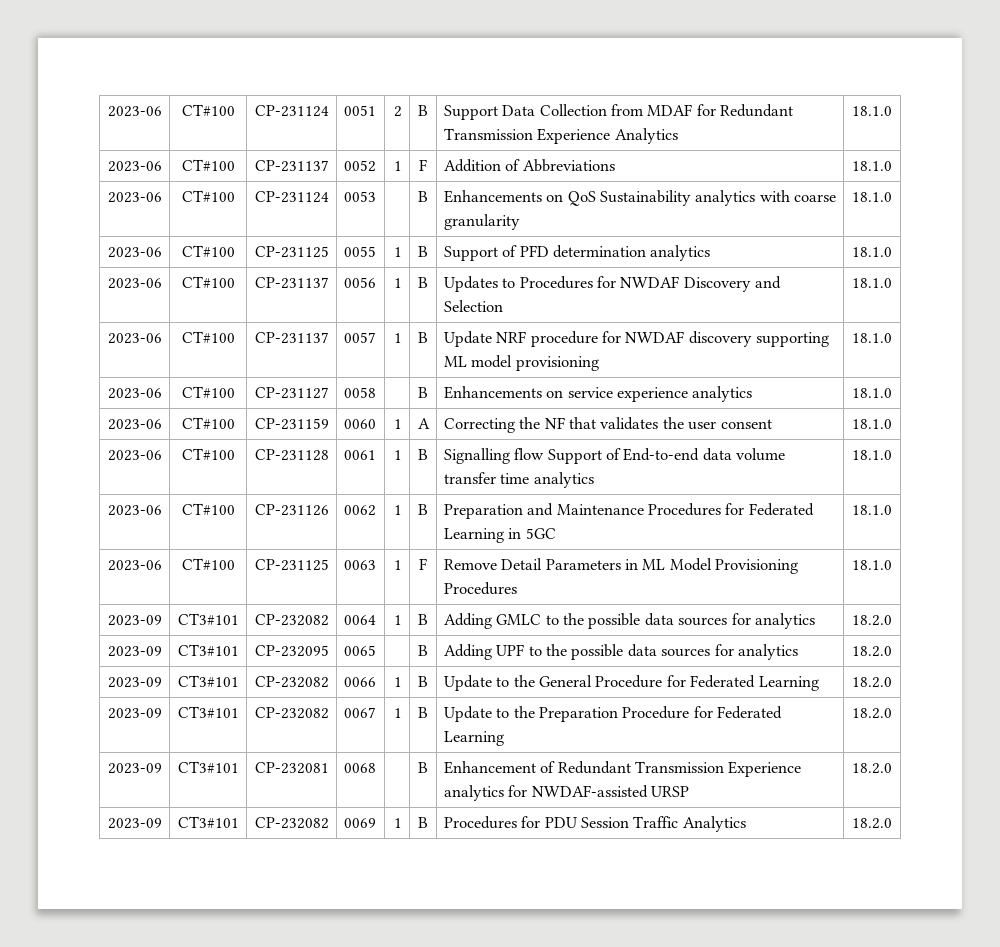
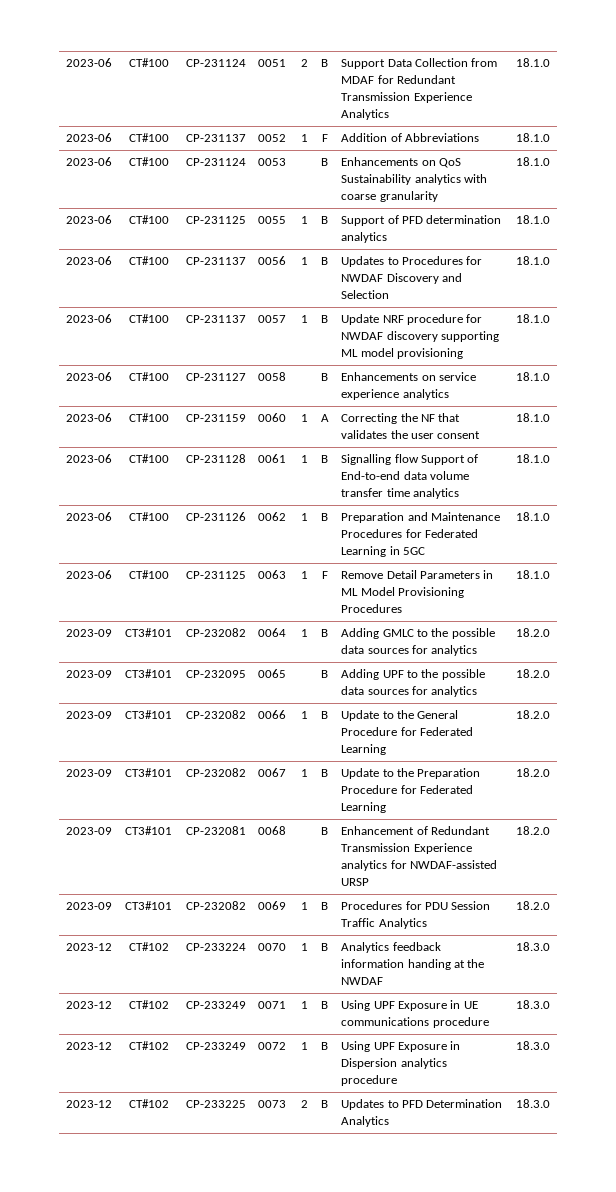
(892, 823) none -> [66,943,112,951] [128,942,169,951] [185,943,246,951] [258,943,287,951] [300,943,308,951] [321,943,328,951] [341,942,441,953] [341,959,485,970] [341,977,384,985] [515,942,550,951] [66,1001,112,1009] [128,1000,169,1009] [185,1001,246,1009] [258,1001,287,1009] [300,1001,308,1009] [321,1001,328,1009] [341,1000,478,1011] [341,1017,489,1028] [515,1000,550,1009] [66,1042,112,1050] [128,1041,169,1050] [185,1042,246,1050] [258,1042,287,1050] [300,1042,308,1050] [321,1042,328,1050] [341,1041,461,1052] [341,1058,447,1069] [341,1075,398,1086] [515,1041,550,1050] [66,1100,112,1108] [128,1099,169,1108] [185,1100,246,1108] [258,1100,287,1108] [300,1100,308,1108] [321,1100,328,1108] [341,1099,503,1110] [341,1116,390,1127] [515,1099,550,1108] // 2023-12 | CT#102 | CP-233224 | 0070 | 1 | B | Analytics feedback information handing at the NWDAF | 18.3.0 // 2023-12 | CT#102 | CP-233249 | 0071 | 1 | B | Using UPF Exposure in UE communications procedure | 18.3.0 // 2023-12 | CT#102 | CP-233249 | 0072 | 1 | B | Using UPF Exposure in Dispersion analytics procedure | 18.3.0 // 2023-12 | CT#102 | CP-233225 | 0073 | 2 | B | Updates to PFD Determination Analytics | 18.3.0

